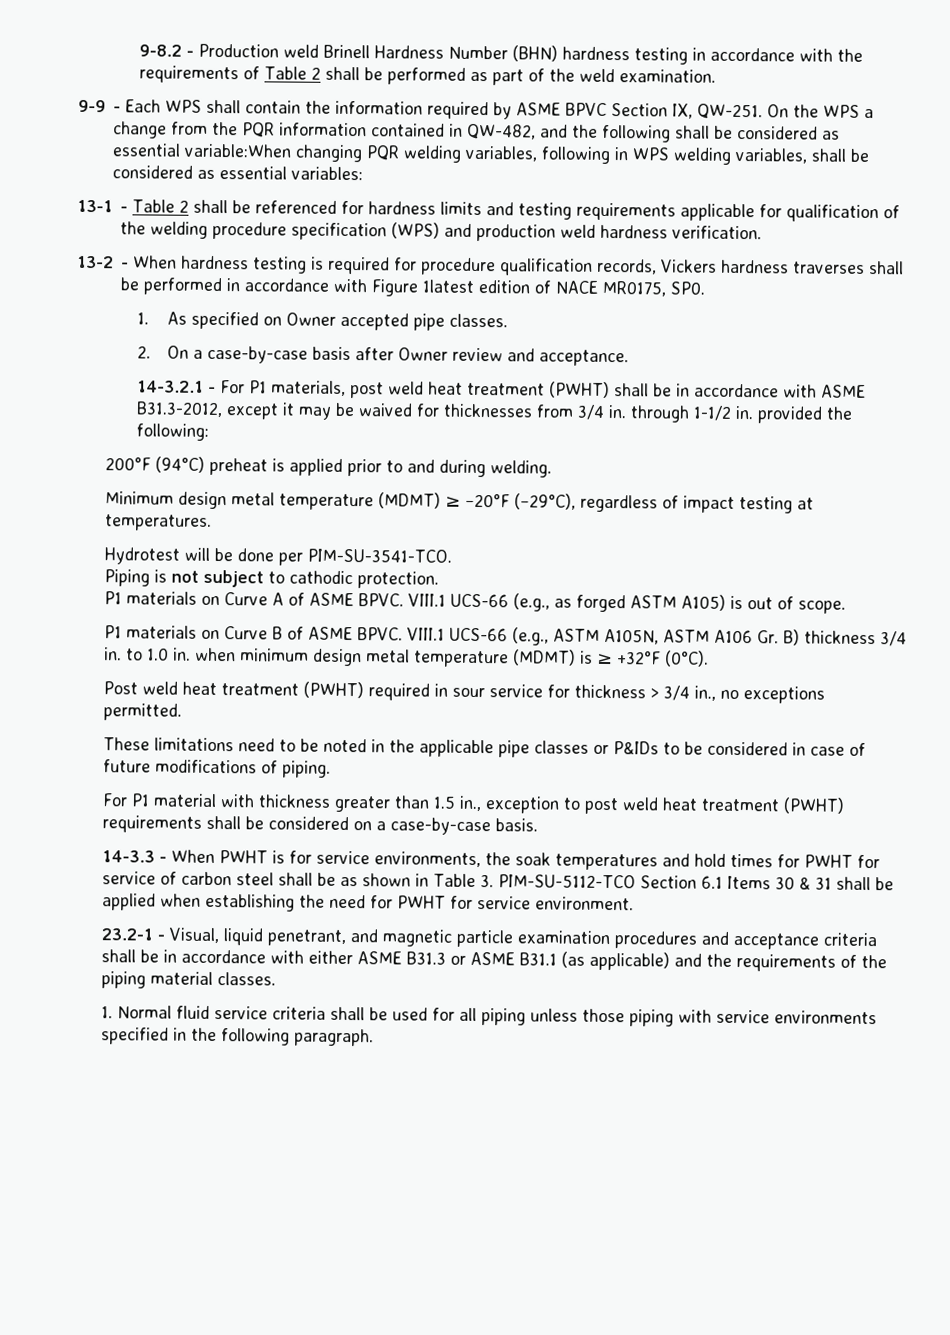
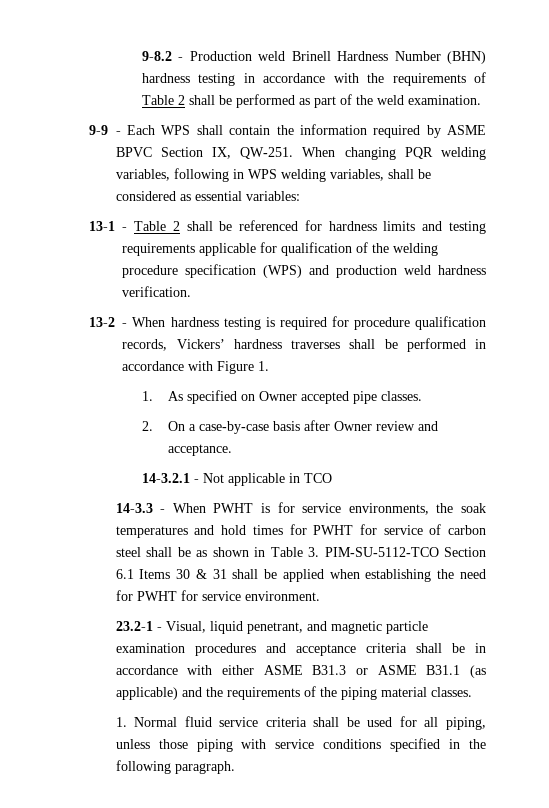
[767,104,875,119] [113,121,841,143] [112,143,293,158] On the WPS a change from the PQR information contained in QW-482, and the following shall be considered as essential variable:When -> [302,147,336,157] When
[661,259,718,273] Vickers -> [176,339,225,349] Vickers’
[422,279,706,297] 1latest edition of NACE MR0175, SP0. -> [258,361,270,371] 1.
[219,380,866,399] [135,401,853,424] [135,423,209,441] [105,456,553,478] [105,491,815,514] [105,514,213,531] [104,547,453,566] [104,569,440,589] [104,591,847,614] [104,625,908,647] [104,647,710,668] [103,681,826,704] [103,703,183,721] [103,737,867,758] [103,759,332,778] [102,793,846,815] [102,815,539,836] For P1 materials, post weld heat treatment (PWHT) shall be in accordance with ASME B31.3-2012, except it may be waived for thicknesses from 3/4 in. through 1-1/2 in. provided the following: // 200°F (94°C) preheat is applied prior to and during welding. // Minimum design metal temperature (MDMT) ≥ −20°F (−29°C), regardless of impact testing at temperatures. // Hydrotest will be done per PIM-SU-3541-TCO. // Piping is not subject to cathodic protection. // P1 materials on Curve A of ASME BPVC. VIII.1 UCS-66 (e.g., as forged ASTM A105) is out of scope. // P1 materials on Curve B of ASME BPVC. VIII.1 UCS-66 (e.g., ASTM A105N, ASTM A106 Gr. B) thickness 3/4 in. to 1.0 in. when minimum design metal temperature (MDMT) is ≥ +32°F (0°C). // Post weld heat treatment (PWHT) required in sour service for thickness > 3/4 in., no exceptions permitted. // These limitations need to be noted in the applicable pipe classes or P&IDs to be considered in case of future modifications of piping. // For P1 material with thickness greater than 1.5 in., exception to post weld heat treatment (PWHT) requirements shall be considered on a case-by-case basis. -> [203,473,333,486] Not applicable in TCO
[481,1008,527,1026] piping -> [445,717,486,730] piping,
[774,1010,878,1025] environments -> [323,739,382,749] conditions

